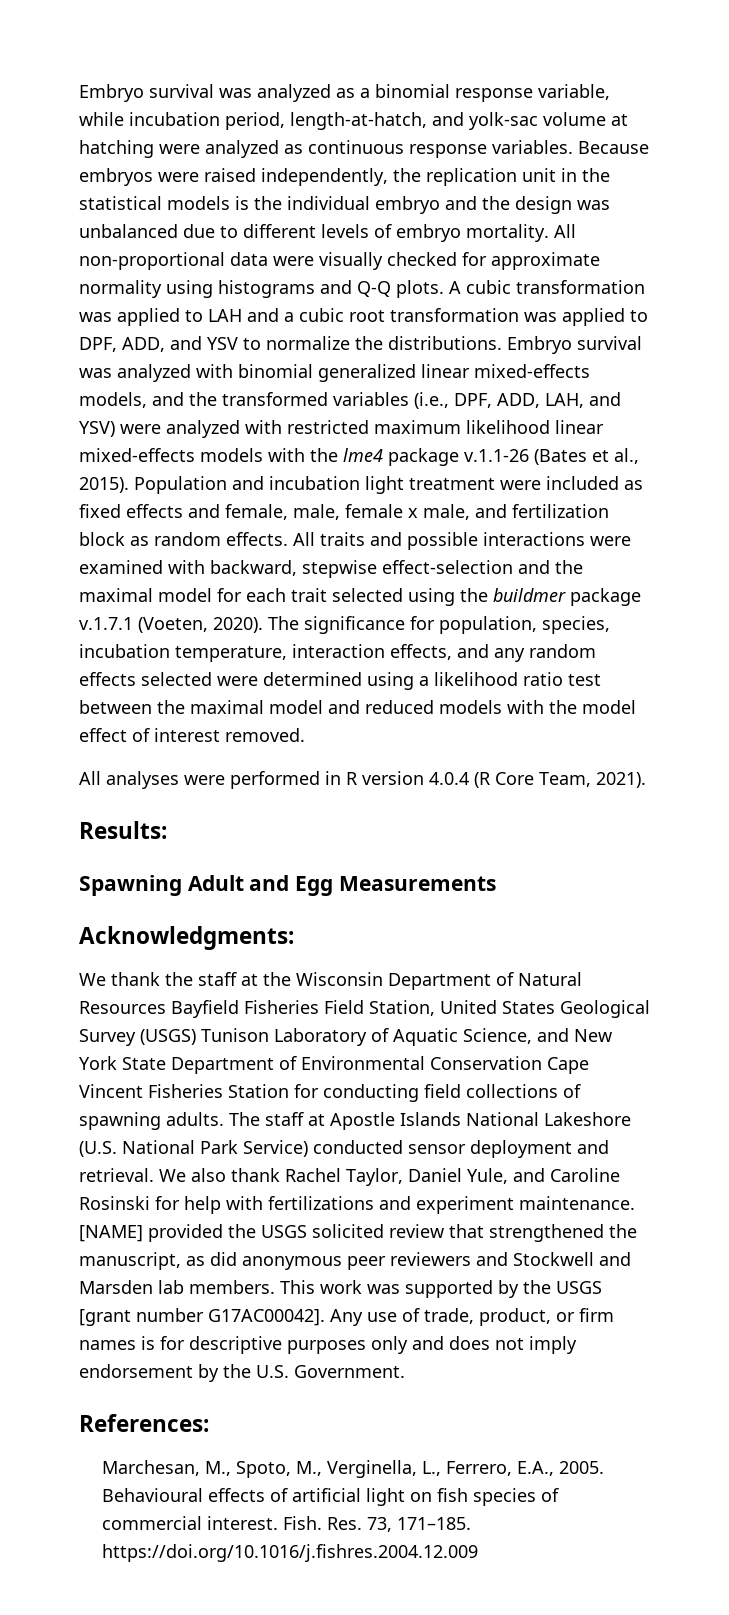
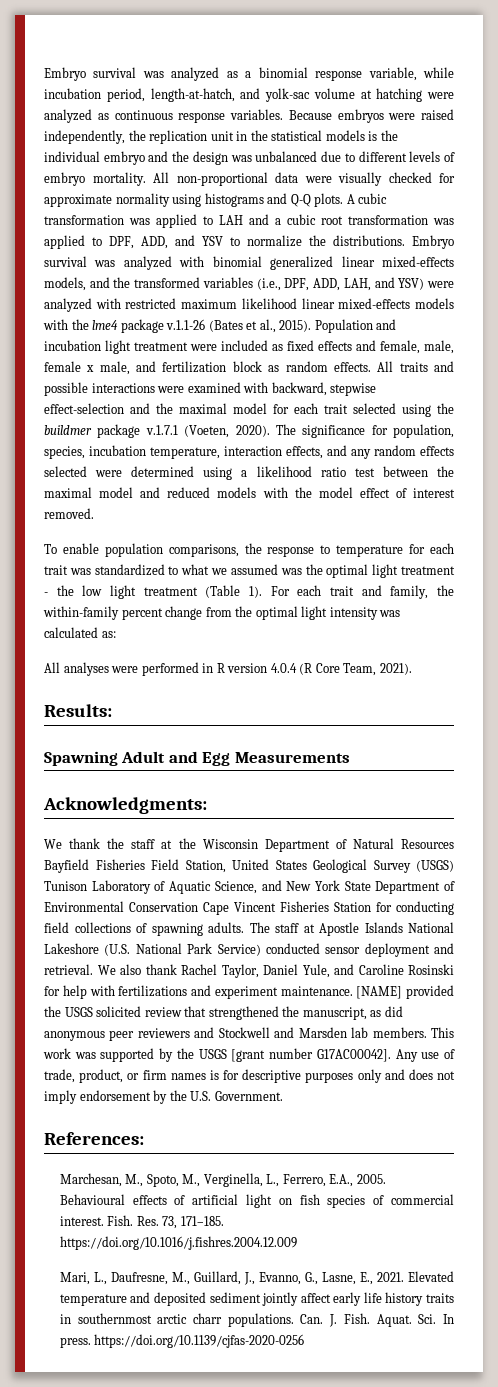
(305, 735) none -> [44,543,455,557] [44,564,455,578] [44,585,455,599] [43,606,401,620] [44,627,116,638] // To enable population comparisons, the response to temperature for each trait was standardized to what we assumed was the optimal light treatment - the low light treatment (Table 1). For each trait and family, the within-family percent change from the optimal light intensity was calculated as:
(479, 1553) none -> [59,1271,454,1285] [59,1292,454,1306] [59,1313,454,1327] [59,1334,305,1348] // Mari, L., Daufresne, M., Guillard, J., Evanno, G., Lasne, E., 2021. Elevated temperature and deposited sediment jointly affect early life history traits in southernmost arctic charr populations. Can. J. Fish. Aquat. Sci. In press. https://doi.org/10.1139/cjfas-2020-0256

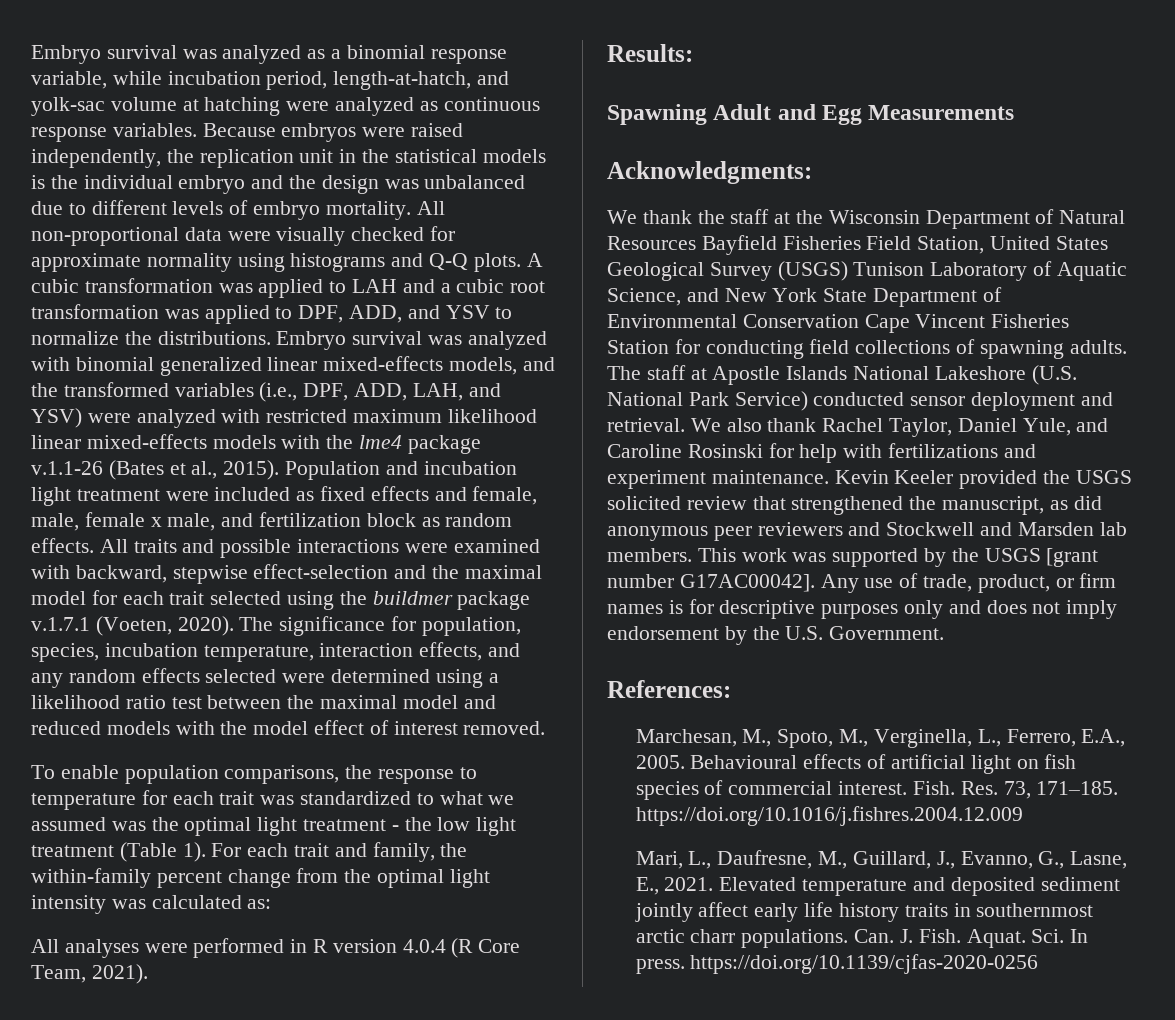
[356,986,403,999] [NAME] -> [834,470,954,484] Kevin Keeler

